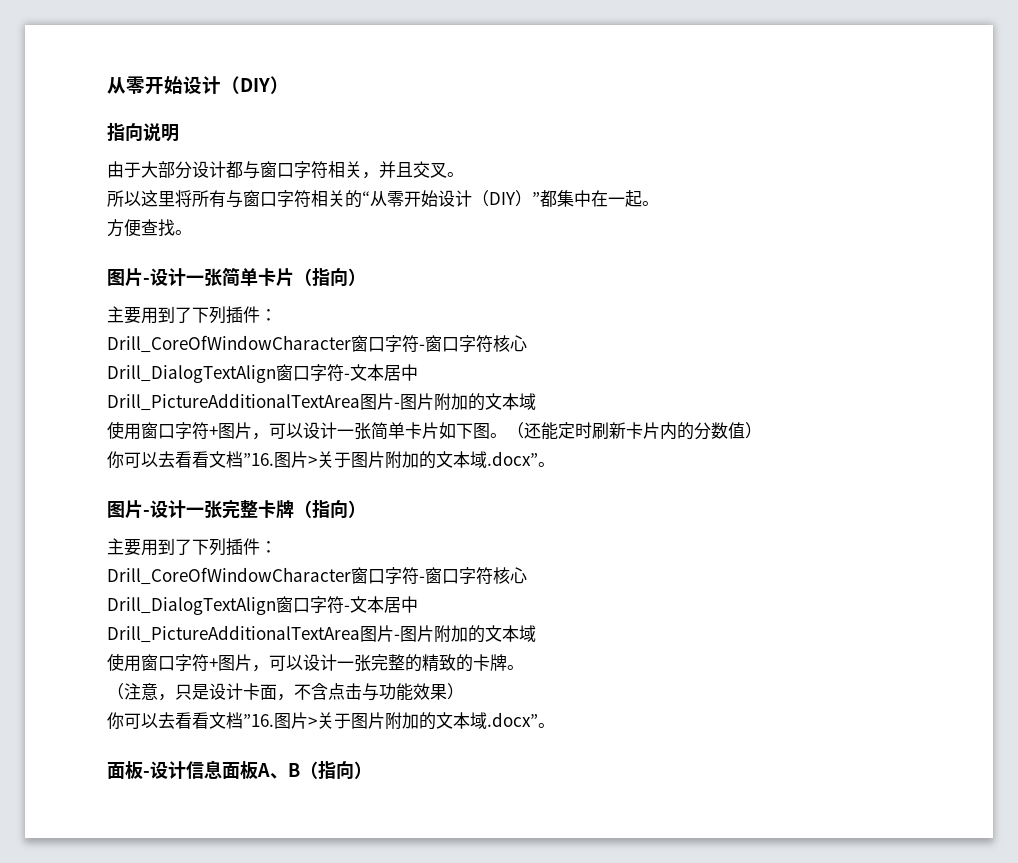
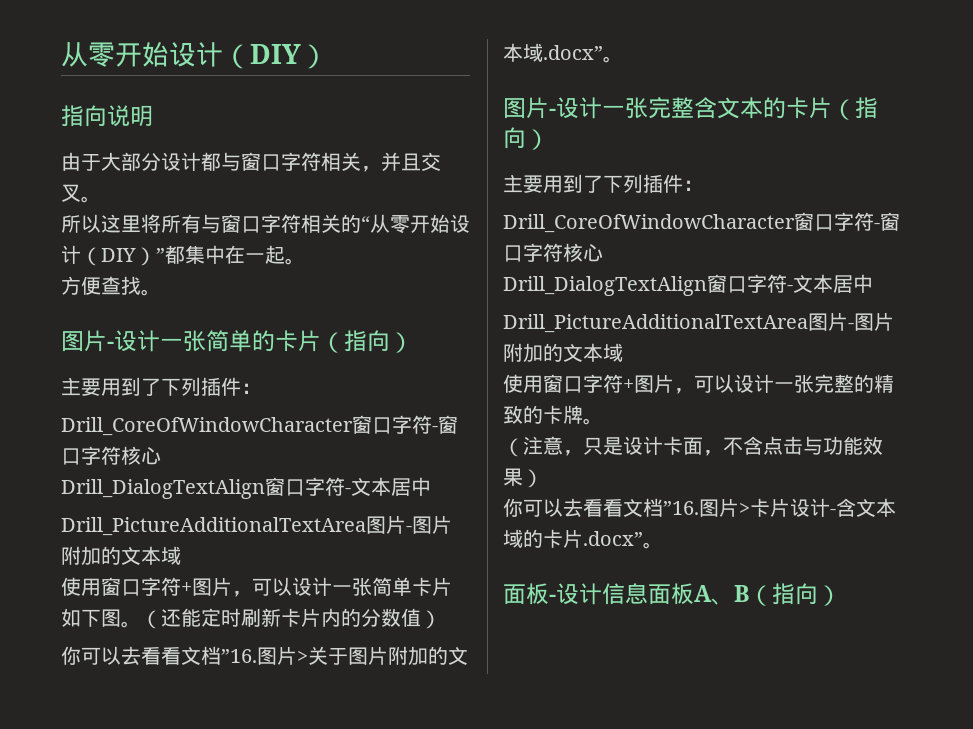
(258, 277) none -> [252,330,275,352] 的
[258,500,294,518] 卡牌 -> [694,97,832,119] 含文本的卡片
[317,712,487,730] 关于图片附加的文本域 -> [750,498,896,517] [503,529,583,548] 卡片设计-含文本域的卡片

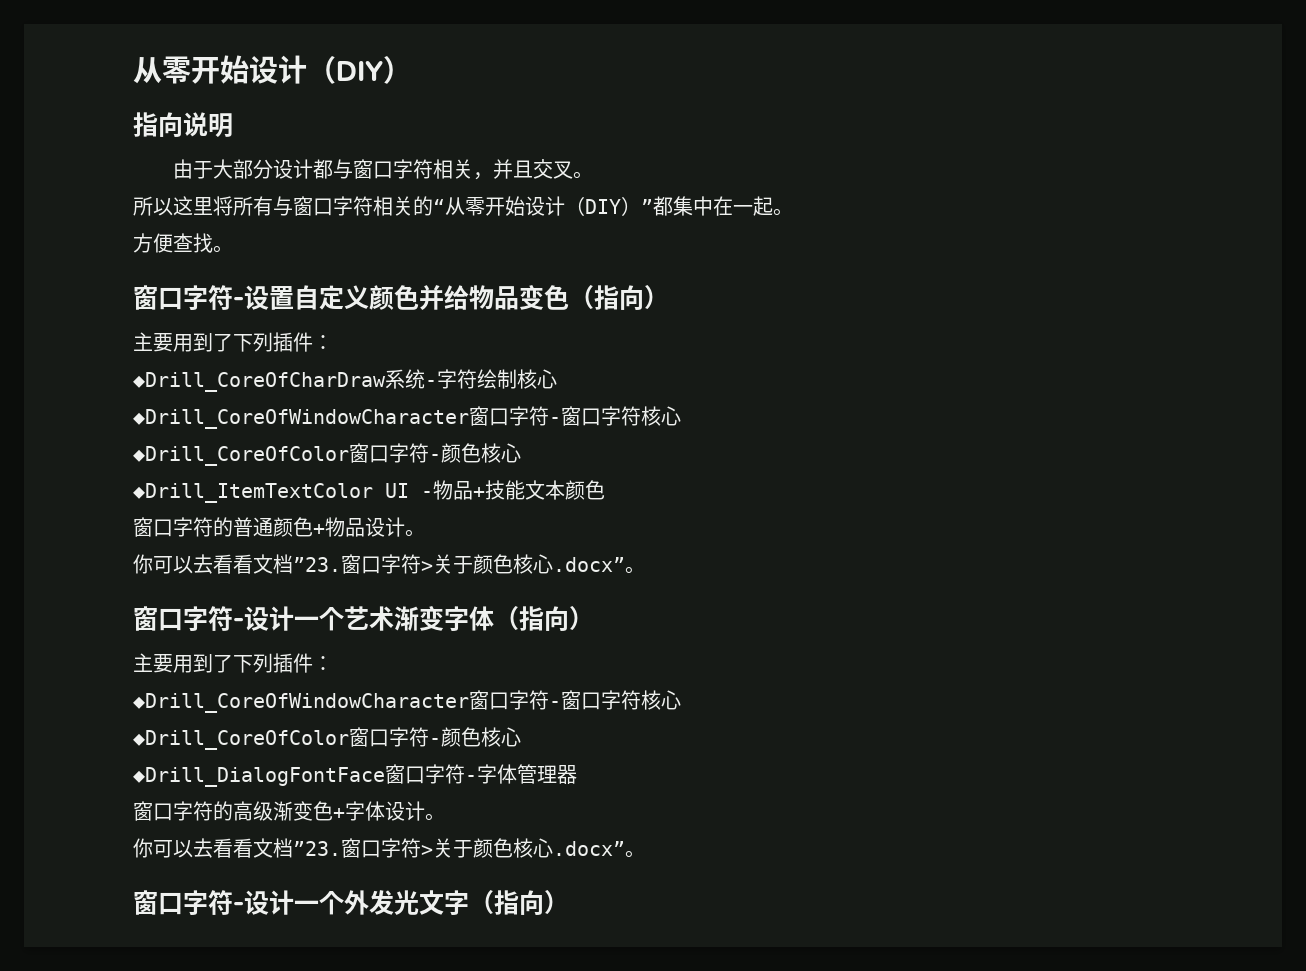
[61,330,413,353] [61,377,261,396] [61,415,458,436] [61,446,161,465] [61,477,431,499] [61,515,452,536] [61,546,181,566] [61,577,452,597] [61,608,441,629] [61,646,468,666] [503,43,623,63] [503,97,878,120] [503,127,549,150] [503,174,703,193] [503,212,900,233] [503,243,603,262] [503,274,873,296] [503,312,894,333] [503,343,623,363] [503,374,894,394] [503,405,603,425] [503,436,883,457] [503,468,543,488] [503,498,896,517] [503,529,663,549] [503,583,749,605] 图片-设计一张简单的卡片（指向） // 主要用到了下列插件： // Drill_CoreOfWindowCharacter窗口字符-窗口字符核心 // Drill_DialogTextAlign窗口字符-文本居中 // Drill_PictureAdditionalTextArea图片-图片附加的文本域 // 使用窗口字符+图片，可以设计一张简单卡片如下图。（还能定时刷新卡片内的分数值） // 你可以去看看文档”16.图片>关于图片附加的文本域.docx”。 // 图片-设计一张完整含文本的卡片（指向） // 主要用到了下列插件： // Drill_CoreOfWindowCharacter窗口字符-窗口字符核心 // Drill_DialogTextAlign窗口字符-文本居中 // Drill_PictureAdditionalTextArea图片-图片附加的文本域 // 使用窗口字符+图片，可以设计一张完整的精致的卡牌。 // （注意，只是设计卡面，不含点击与功能效果） // 你可以去看看文档”16.图片>卡片设计-含文本域的卡片.docx”。 // 面板-设计信息面板A、B -> [133,285,669,310] [133,332,333,352] [133,369,557,392] [133,406,681,429] [133,443,521,466] [133,480,605,503] [133,517,425,537] [133,554,645,574] [133,606,594,631] [133,653,333,673] [133,690,681,713] [133,727,521,750] [133,764,577,787] [133,801,445,821] [133,838,645,858] [133,890,469,915] 窗口字符-设置自定义颜色并给物品变色（指向） // 主要用到了下列插件： // ◆Drill_CoreOfCharDraw系统-字符绘制核心 // ◆Drill_CoreOfWindowCharacter窗口字符-窗口字符核心 // ◆Drill_CoreOfColor窗口字符-颜色核心 // ◆Drill_ItemTextColor UI -物品+技能文本颜色 // 窗口字符的普通颜色+物品设计。 // 你可以去看看文档”23.窗口字符>关于颜色核心.docx”。 // 窗口字符-设计一个艺术渐变字体（指向） // 主要用到了下列插件： // ◆Drill_CoreOfWindowCharacter窗口字符-窗口字符核心 // ◆Drill_CoreOfColor窗口字符-颜色核心 // ◆Drill_DialogFontFace窗口字符-字体管理器 // 窗口字符的高级渐变色+字体设计。 // 你可以去看看文档”23.窗口字符>关于颜色核心.docx”。 // 窗口字符-设计一个外发光文字

